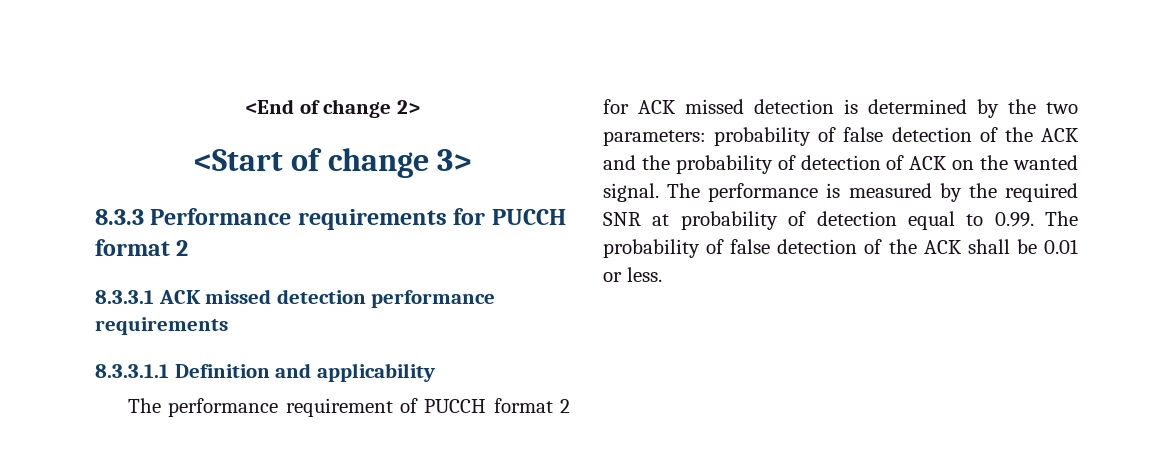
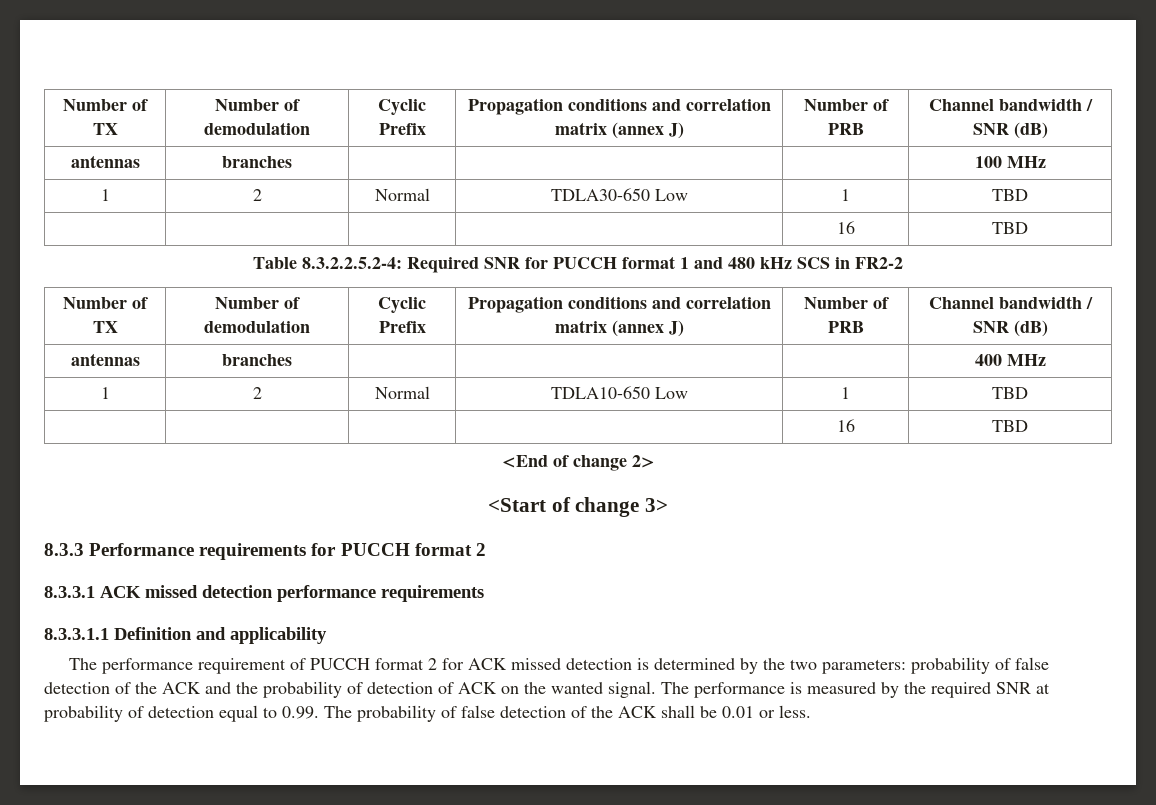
(245, 106) none -> [63,99,148,111] [92,123,118,135] [215,99,300,111] [204,122,310,135] [378,99,426,115] [378,123,426,135] [467,98,771,115] [554,122,684,139] [803,99,889,111] [827,123,864,135] [928,98,1093,111] [972,122,1048,139] [70,155,140,168] [222,156,292,168] [974,156,1046,168] [100,189,110,201] [252,189,262,201] [374,188,430,201] [550,188,688,201] [840,189,850,201] [991,189,1028,201] [836,221,855,234] [991,222,1028,234] [253,256,903,273] [63,297,148,309] [92,321,118,333] [215,297,300,309] [204,320,310,333] [378,297,426,313] [378,321,426,333] [467,296,771,313] [554,320,684,337] [803,297,889,309] [827,321,864,333] [928,296,1093,309] [972,320,1048,337] [70,353,140,366] [222,354,292,366] [974,354,1046,366] [100,387,110,399] [252,387,262,399] [374,386,430,399] [550,386,688,399] [840,387,850,399] [991,387,1028,399] [836,419,855,432] [991,420,1028,432] Number of TX | Number of demodulation | Cyclic Prefix | Propagation conditions and correlation matrix (annex J) | Number of PRB | Channel bandwidth / SNR (dB) // antennas | branches | | | | 100 MHz // 1 | 2 | Normal | TDLA30-650 Low | 1 | TBD // | | | | 16 | TBD // Table 8.3.2.2.5.2-4: Required SNR for PUCCH format 1 and 480 kHz SCS in FR2-2 // Number of TX | Number of demodulation | Cyclic Prefix | Propagation conditions and correlation matrix (annex J) | Number of PRB | Channel bandwidth / SNR (dB) // antennas | branches | | | | 400 MHz // 1 | 2 | Normal | TDLA10-650 Low | 1 | TBD // | | | | 16 | TBD //

